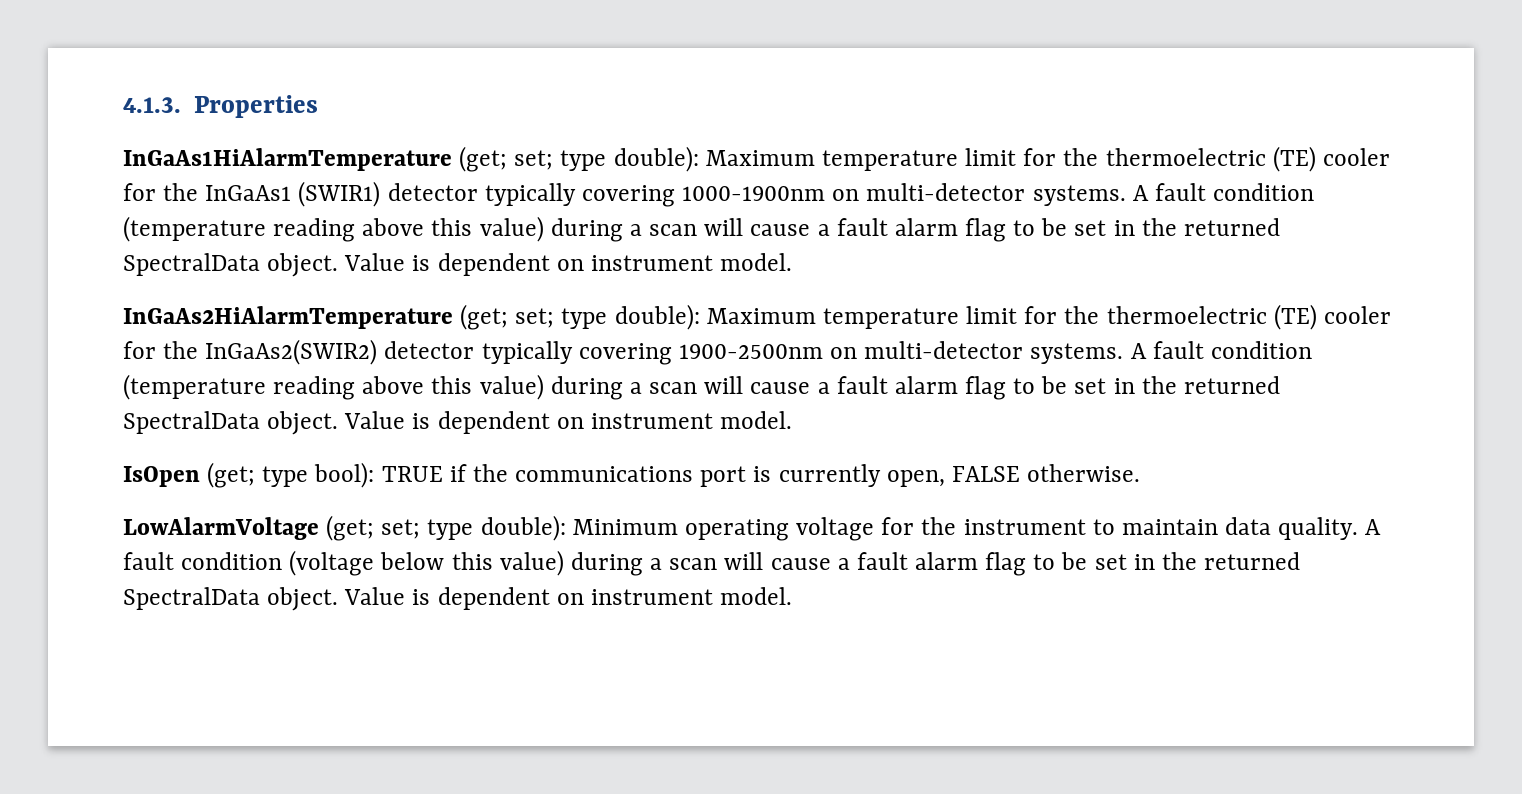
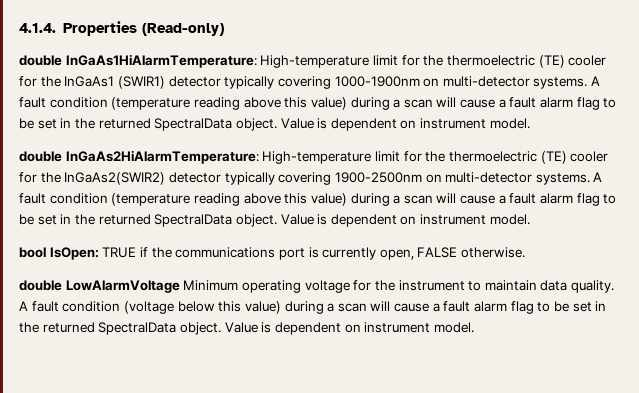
[123,97,181,113] 4.1.3. -> [19,23,56,33] 4.1.4.
[123,146,958,172] // InGaAs1HiAlarmTemperature (get; set; type double): Maximum temperature -> [141,23,224,36] [19,54,370,68] (Read-only) // double InGaAs1HiAlarmTemperature: High-temperature
[123,304,959,330] InGaAs2HiAlarmTemperature (get; set; type double): Maximum temperature -> [19,150,372,164] double InGaAs2HiAlarmTemperature: High-temperature
[123,462,375,488] IsOpen (get; type bool): -> [19,247,99,260] bool IsOpen:
[123,515,566,541] LowAlarmVoltage (get; set; type double): -> [19,280,180,293] double LowAlarmVoltage

